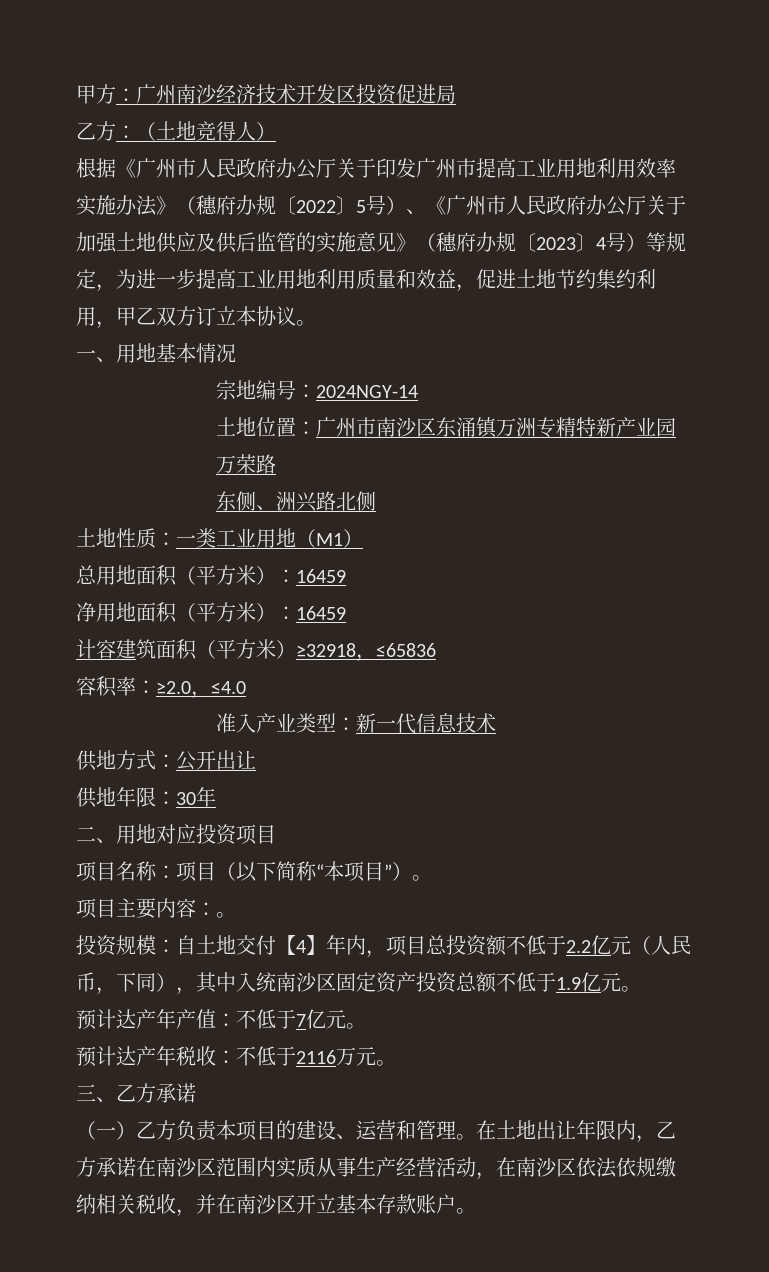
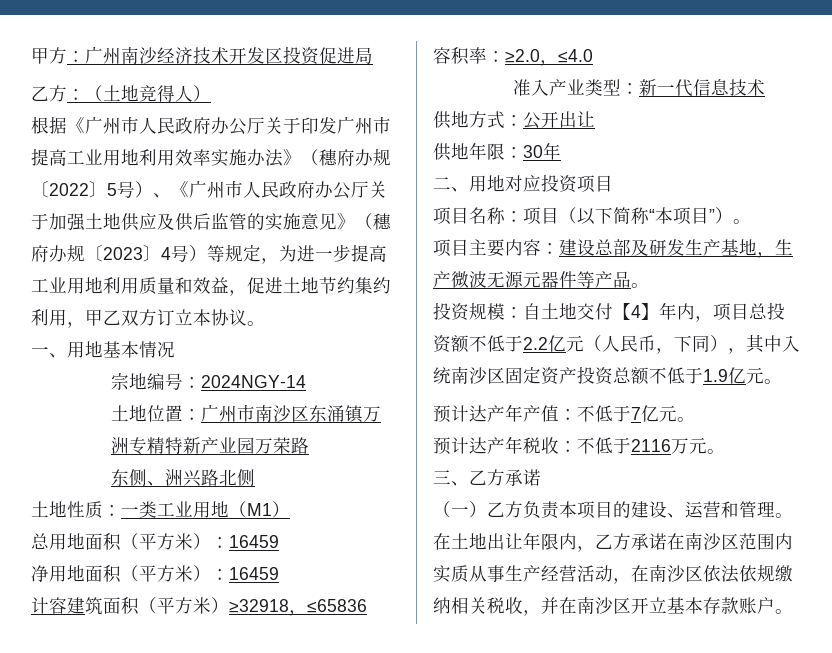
(216, 909) none -> [559,239,793,258] [433,271,631,288] 建设总部及研发生产基地，生产微波无源元器件等产品

